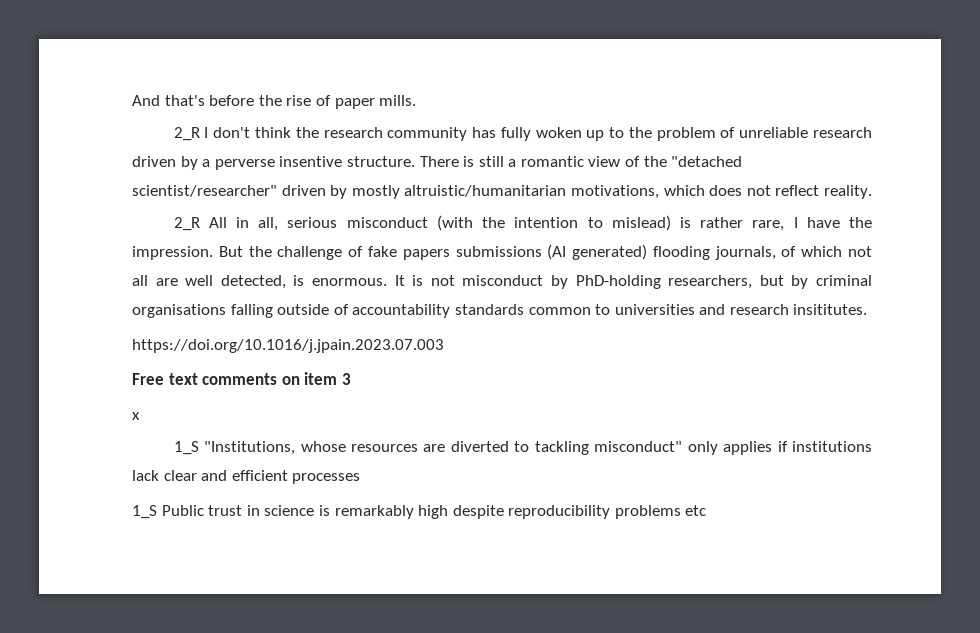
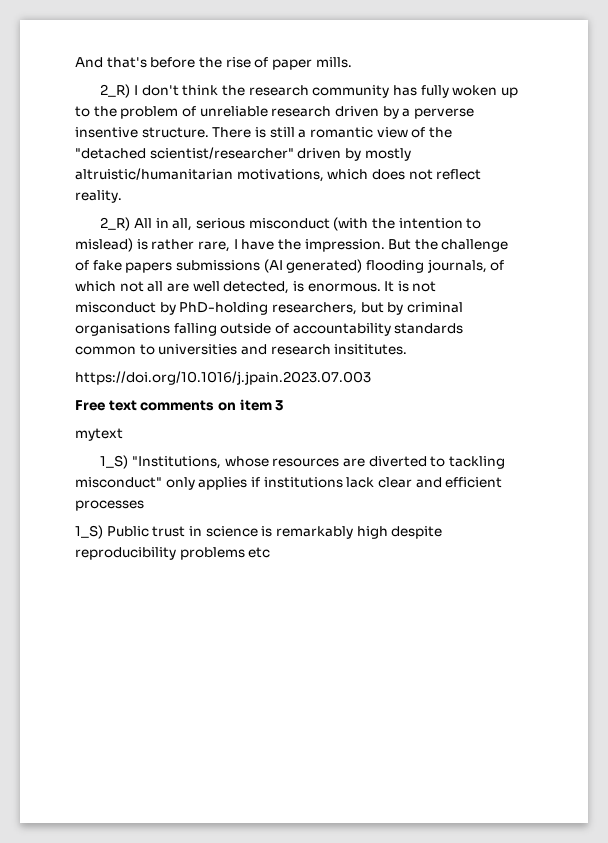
[173,127,200,141] 2_R -> [100,84,131,98] 2_R)
[173,217,200,231] 2_R -> [100,217,131,231] 2_R)
[132,412,140,420] [173,441,199,455] x // 1_S -> [75,428,123,441] [100,455,129,469] mytext // 1_S)
[132,505,157,519] 1_S -> [75,525,103,539] 1_S)

